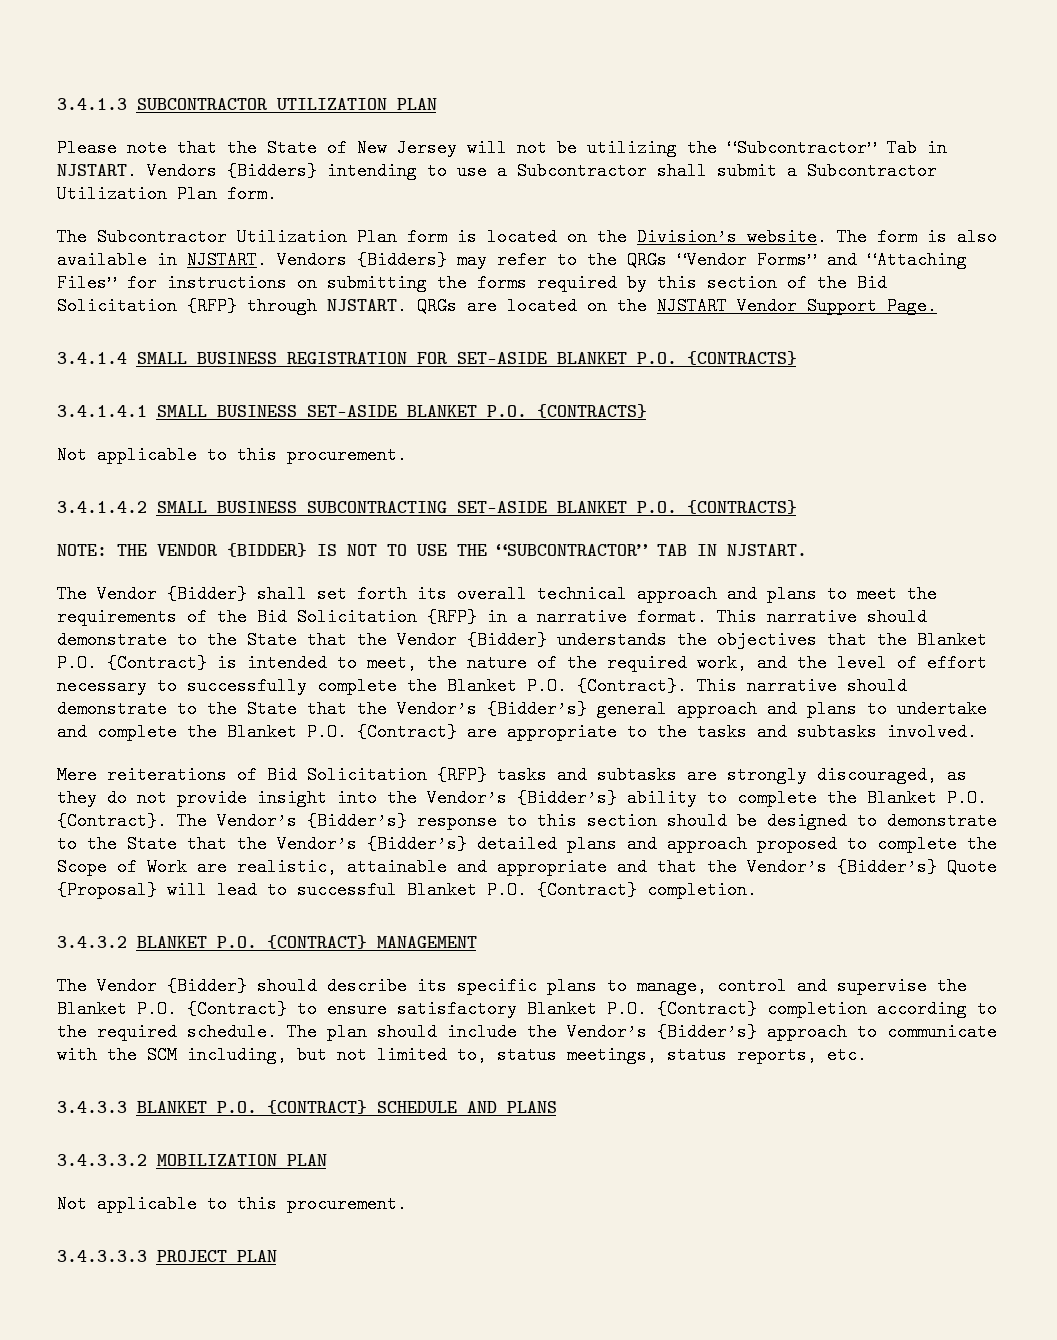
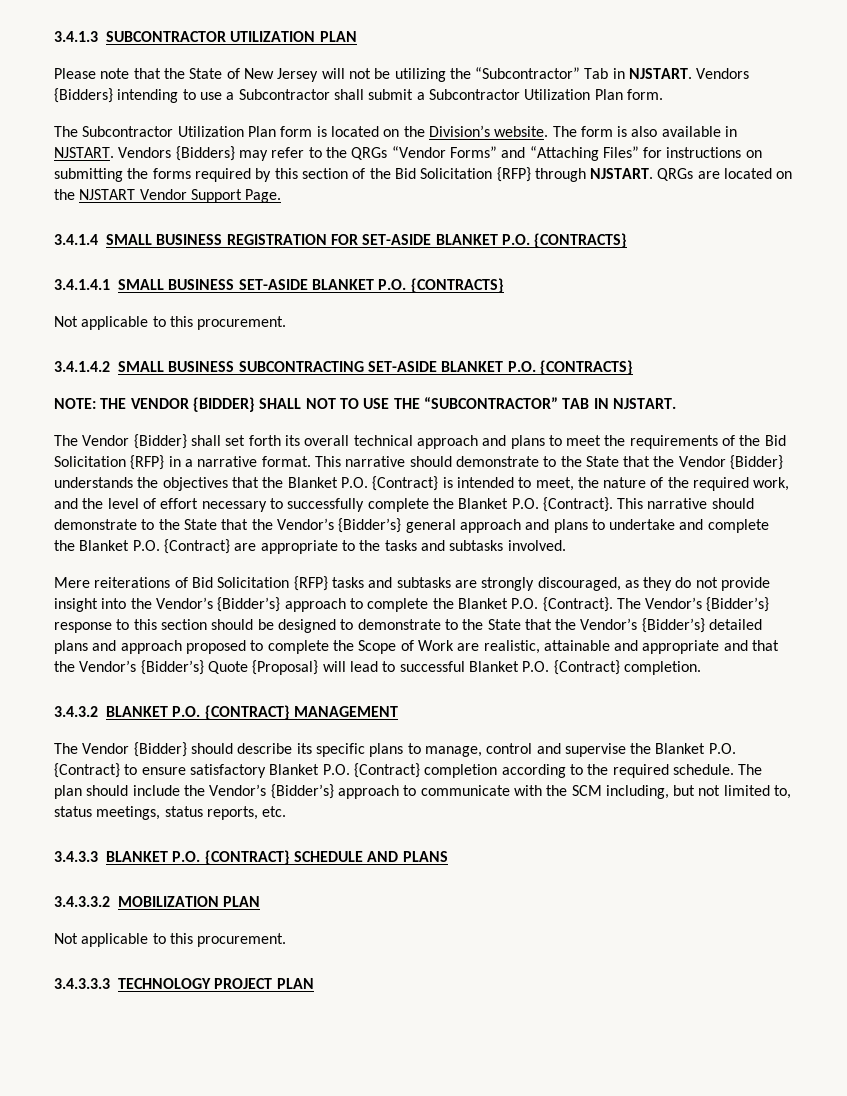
[317,544,337,556] IS -> [259,398,302,409] SHALL
[627,789,697,807] ability -> [284,598,346,612] approach
(147, 1256) none -> [118,978,211,989] TECHNOLOGY

